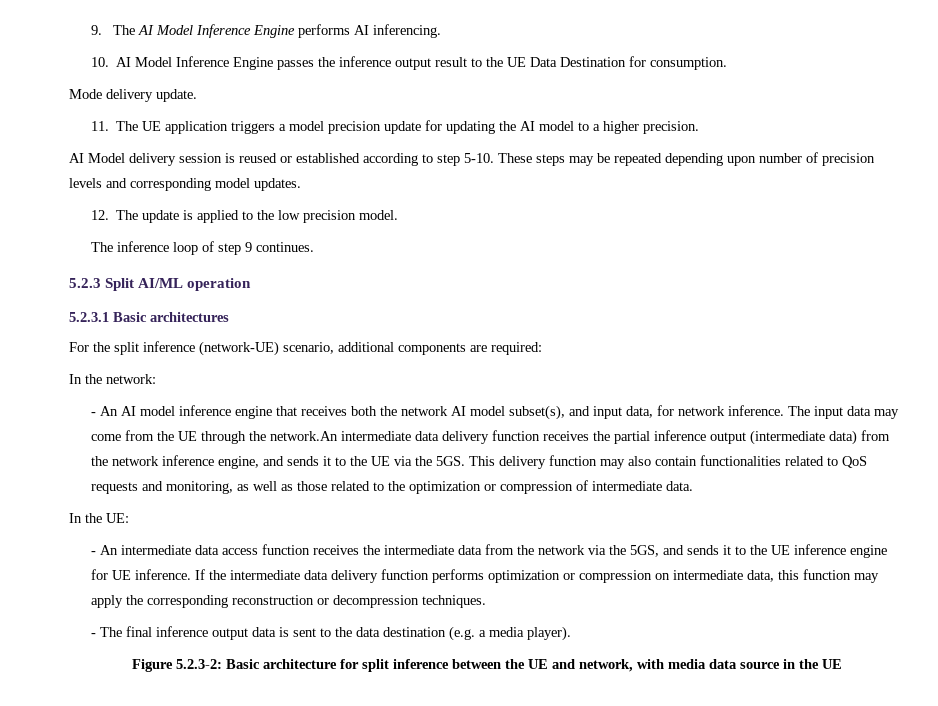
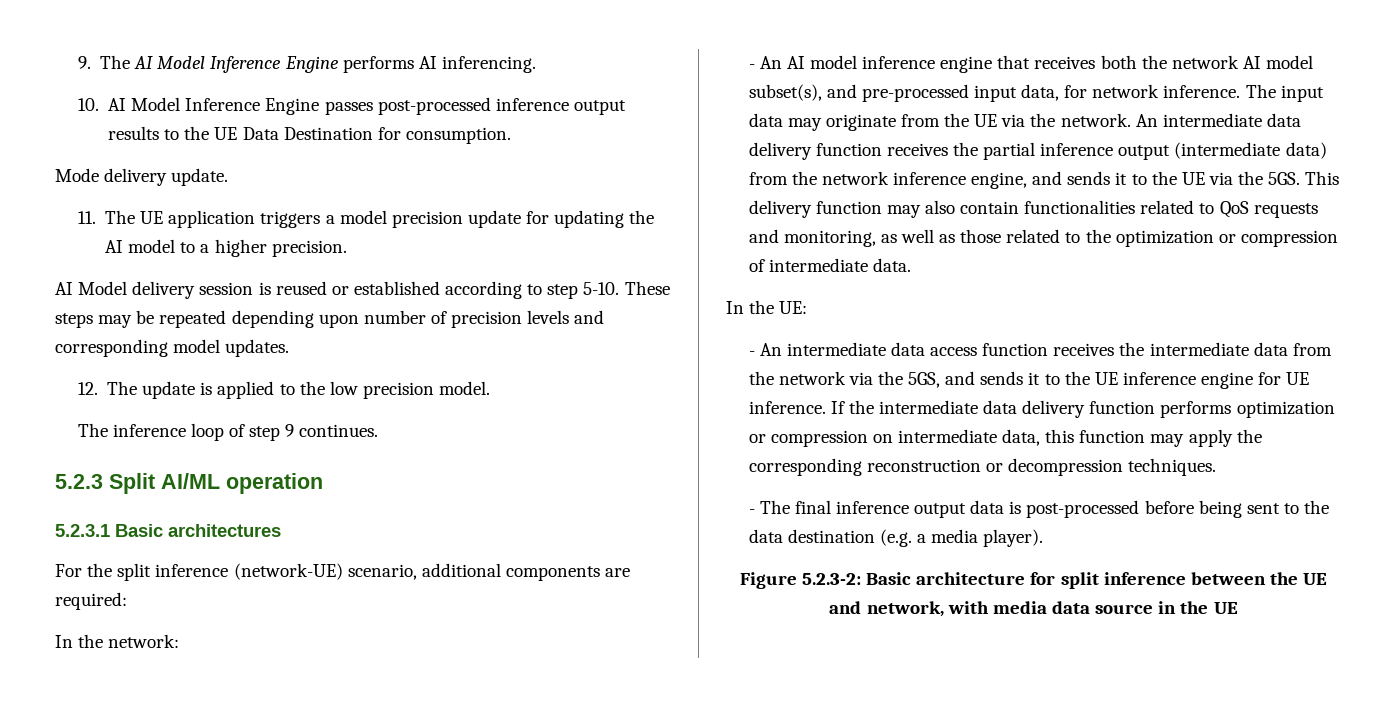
[318,56,468,70] the inference output result -> [377,97,626,115] [108,126,160,140] post-processed inference output results
(590, 411) none -> [861,84,969,102] pre-processed
[90,434,121,441] come -> [825,114,896,131] originate
[200,431,338,444] through the network.An -> [1001,113,1158,127] via the network. An
(289, 632) none -> [1026,500,1242,518] post-processed before being

